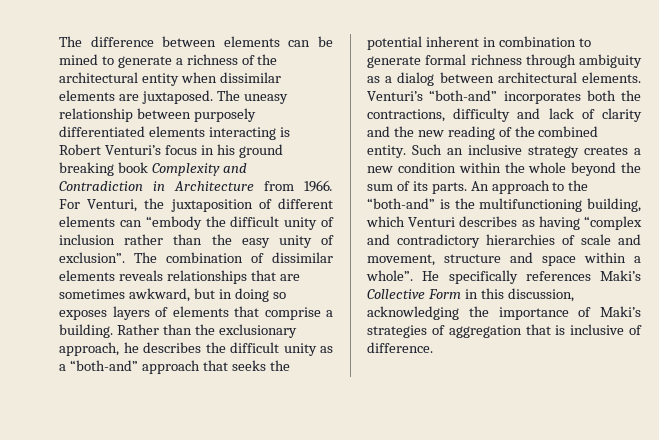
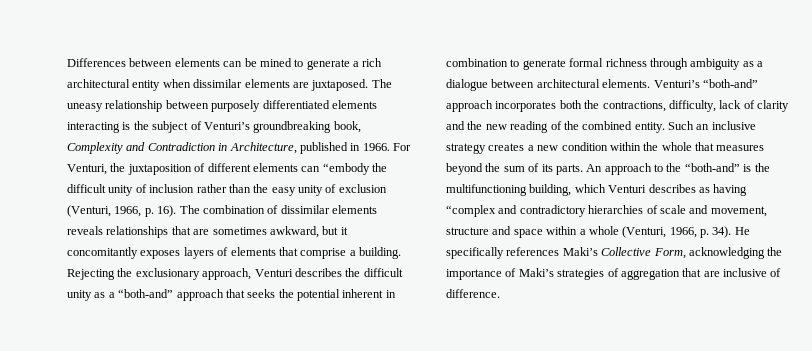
[59,36,154,47] The difference -> [67,58,126,67] Differences
[186,54,278,65] richness of the -> [362,58,383,67] rich
[59,144,283,158] [59,162,148,176] Robert Venturi’s focus in his ground breaking book -> [133,121,361,133] the subject of Venturi’s groundbreaking book,
[174,181,294,191] Architecture from -> [229,142,361,154] Architecture, published in
[59,252,125,263] exclusion”. -> [338,184,387,193] [67,205,177,217] exclusion (Venturi, 1966, p. 16).
[218,288,286,302] in doing so -> [340,227,348,235] [67,247,138,259] it concomitantly
[116,324,192,335] Rather than -> [67,269,115,280] Rejecting
[123,342,139,353] he -> [254,269,293,277] Venturi
[397,72,435,86] dialog -> [446,79,488,91] dialogue
(498, 95) none -> [446,100,493,112] approach
[453,108,541,122] difficulty and -> [668,100,716,112] difficulty,
(567, 167) none -> [695,142,765,151] that measures
[366,270,413,281] whole”. -> [588,226,732,238] whole (Venturi, 1966, p. 34).
[427,288,574,302] Form in this discussion, -> [653,248,686,259] Form,
[555,325,566,335] is -> [703,271,720,277] are

